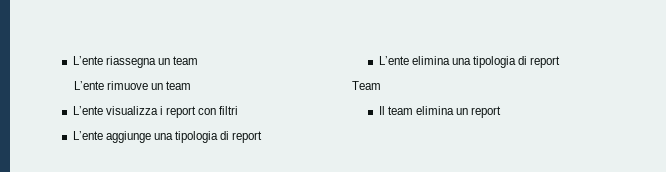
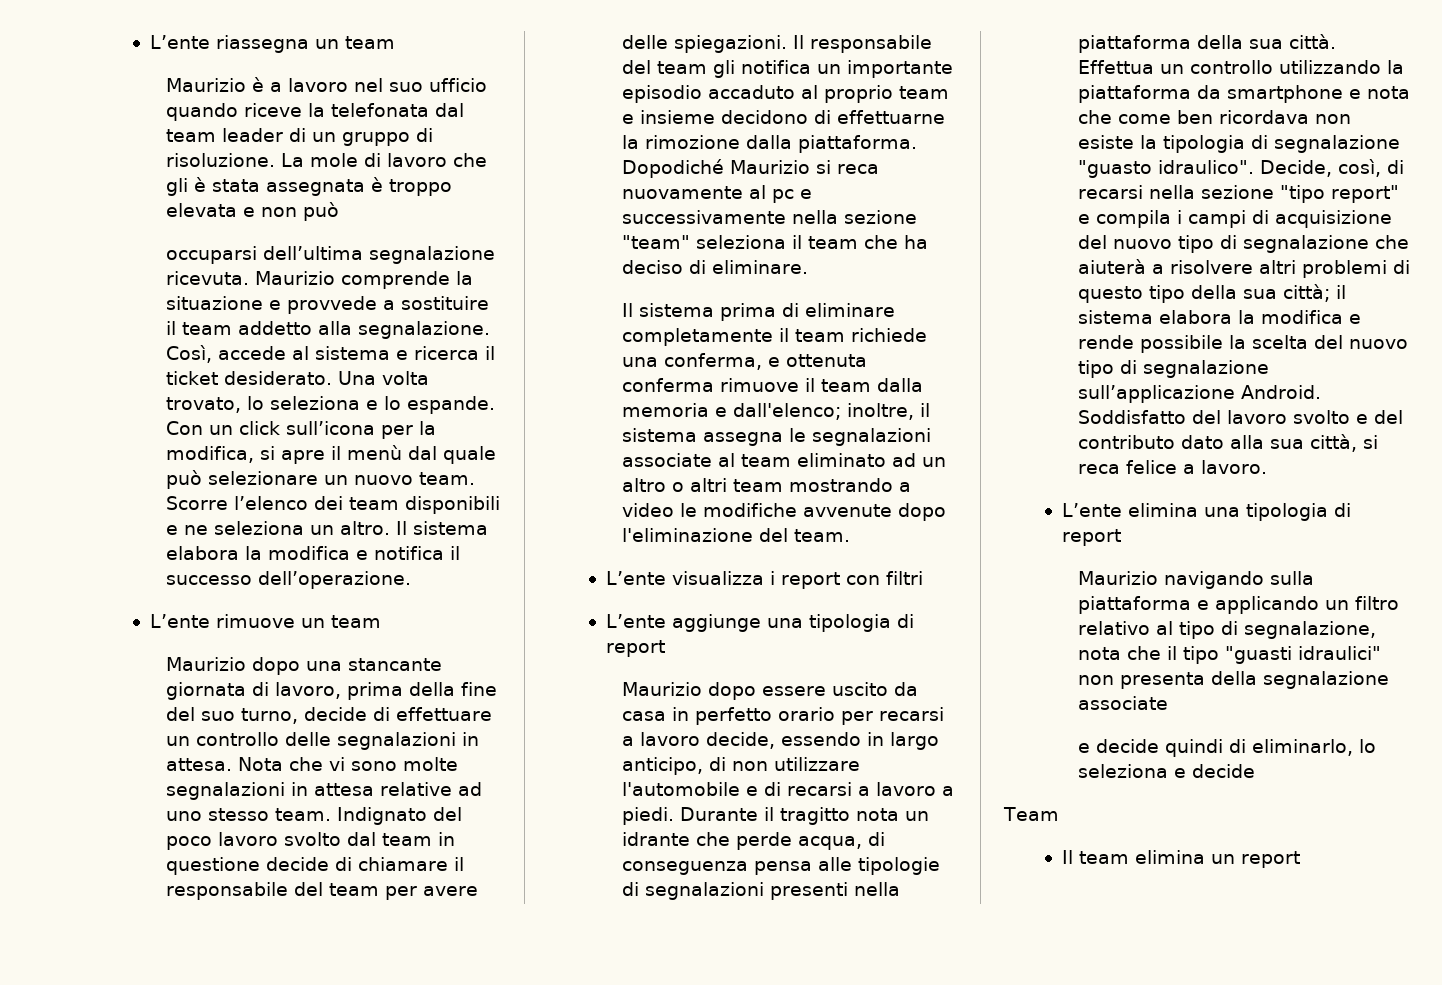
[73,81,192,90] L’ente rimuove un team -> [165,77,487,92] [165,103,464,121] [165,128,433,146] [165,153,487,167] [165,177,452,196] [165,202,339,221] [165,246,495,264] [165,271,473,289] [165,296,489,314] [165,321,490,339] [165,345,495,363] [165,371,429,385] [165,396,495,414] [165,421,436,439] [165,445,496,464] [165,470,475,489] [165,496,500,514] [165,521,488,535] [165,546,460,560] [165,571,411,589] [149,614,381,628] [165,657,442,675] [165,682,497,700] [165,707,492,724] [165,732,479,750] [165,757,458,771] [165,782,482,800] [165,807,462,825] [165,832,455,850] [165,857,464,875] [165,882,478,900] [621,35,932,53] [621,60,953,78] [621,85,949,103] [621,110,945,124] [621,135,917,153] [621,159,879,178] [621,185,812,203] [621,210,917,224] [621,235,928,249] [621,260,808,274] [621,303,895,321] [621,328,927,346] [621,353,867,370] [621,378,923,392] [621,403,930,420] [621,428,931,446] [621,453,946,467] [621,478,911,492] [621,503,946,521] [621,528,850,542] Maurizio è a lavoro nel suo ufficio quando riceve la telefonata dal team leader di un gruppo di risoluzione. La mole di lavoro che gli è stata assegnata è troppo elevata e non può // occuparsi dell’ultima segnalazione ricevuta. Maurizio comprende la situazione e provvede a sostituire il team addetto alla segnalazione. Così, accede al sistema e ricerca il ticket desiderato. Una volta trovato, lo seleziona e lo espande. Con un click sull’icona per la modifica, si apre il menù dal quale può selezionare un nuovo team. Scorre l’elenco dei team disponibili e ne seleziona un altro. Il sistema elabora la modifica e notifica il successo dell’operazione. // L’ente rimuove un team // Maurizio dopo una stancante giornata di lavoro, prima della fine del suo turno, decide di effettuare un controllo delle segnalazioni in attesa. Nota che vi sono molte segnalazioni in attesa relative ad uno stesso team. Indignato del poco lavoro svolto dal team in questione decide di chiamare il responsabile del team per avere delle spiegazioni. Il responsabile del team gli notifica un importante episodio accaduto al proprio team e insieme decidono di effettuarne la rimozione dalla piattaforma. Dopodiché Maurizio si reca nuovamente al pc e successivamente nella sezione "team" seleziona il team che ha deciso di eliminare. // Il sistema prima di eliminare completamente il team richiede una conferma, e ottenuta conferma rimuove il team dalla memoria e dall'elenco; inoltre, il sistema assegna le segnalazioni associate al team eliminato ad un altro o altri team mostrando a video le modifiche avvenute dopo l'eliminazione del team.
(263, 137) none -> [621,682,918,700] [621,707,944,725] [621,732,939,750] [621,757,860,775] [621,782,954,796] [621,807,929,825] [621,832,885,850] [621,857,940,875] [621,882,900,900] [1077,34,1336,53] [1077,60,1404,74] [1077,85,1410,103] [1077,110,1351,124] [1077,135,1400,153] [1077,159,1404,178] [1077,185,1399,203] [1077,210,1392,228] [1077,235,1409,253] [1077,259,1410,278] [1077,284,1346,303] [1077,310,1361,324] [1077,335,1408,353] [1077,360,1269,378] [1077,385,1321,403] [1077,410,1403,424] [1077,434,1378,452] [1077,460,1267,474] // Maurizio dopo essere uscito da casa in perfetto orario per recarsi a lavoro decide, essendo in largo anticipo, di non utilizzare l'automobile e di recarsi a lavoro a piedi. Durante il tragitto nota un idrante che perde acqua, di conseguenza pensa alle tipologie di segnalazioni presenti nella piattaforma della sua città. Effettua un controllo utilizzando la piattaforma da smartphone e nota che come ben ricordava non esiste la tipologia di segnalazione "guasto idraulico". Decide, così, di recarsi nella sezione "tipo report" e compila i campi di acquisizione del nuovo tipo di segnalazione che aiuterà a risolvere altri problemi di questo tipo della sua città; il sistema elabora la modifica e rende possibile la scelta del nuovo tipo di segnalazione sull’applicazione Android. Soddisfatto del lavoro svolto e del contributo dato alla sua città, si reca felice a lavoro.
(561, 62) none -> [1077,571,1314,589] [1077,596,1399,614] [1077,621,1376,639] [1077,646,1381,664] [1077,671,1389,689] [1077,696,1168,710] [1077,739,1376,757] [1077,764,1255,778] // Maurizio navigando sulla piattaforma e applicando un filtro relativo al tipo di segnalazione, nota che il tipo "guasti idraulici" non presenta della segnalazione associate // e decide quindi di eliminarlo, lo seleziona e decide

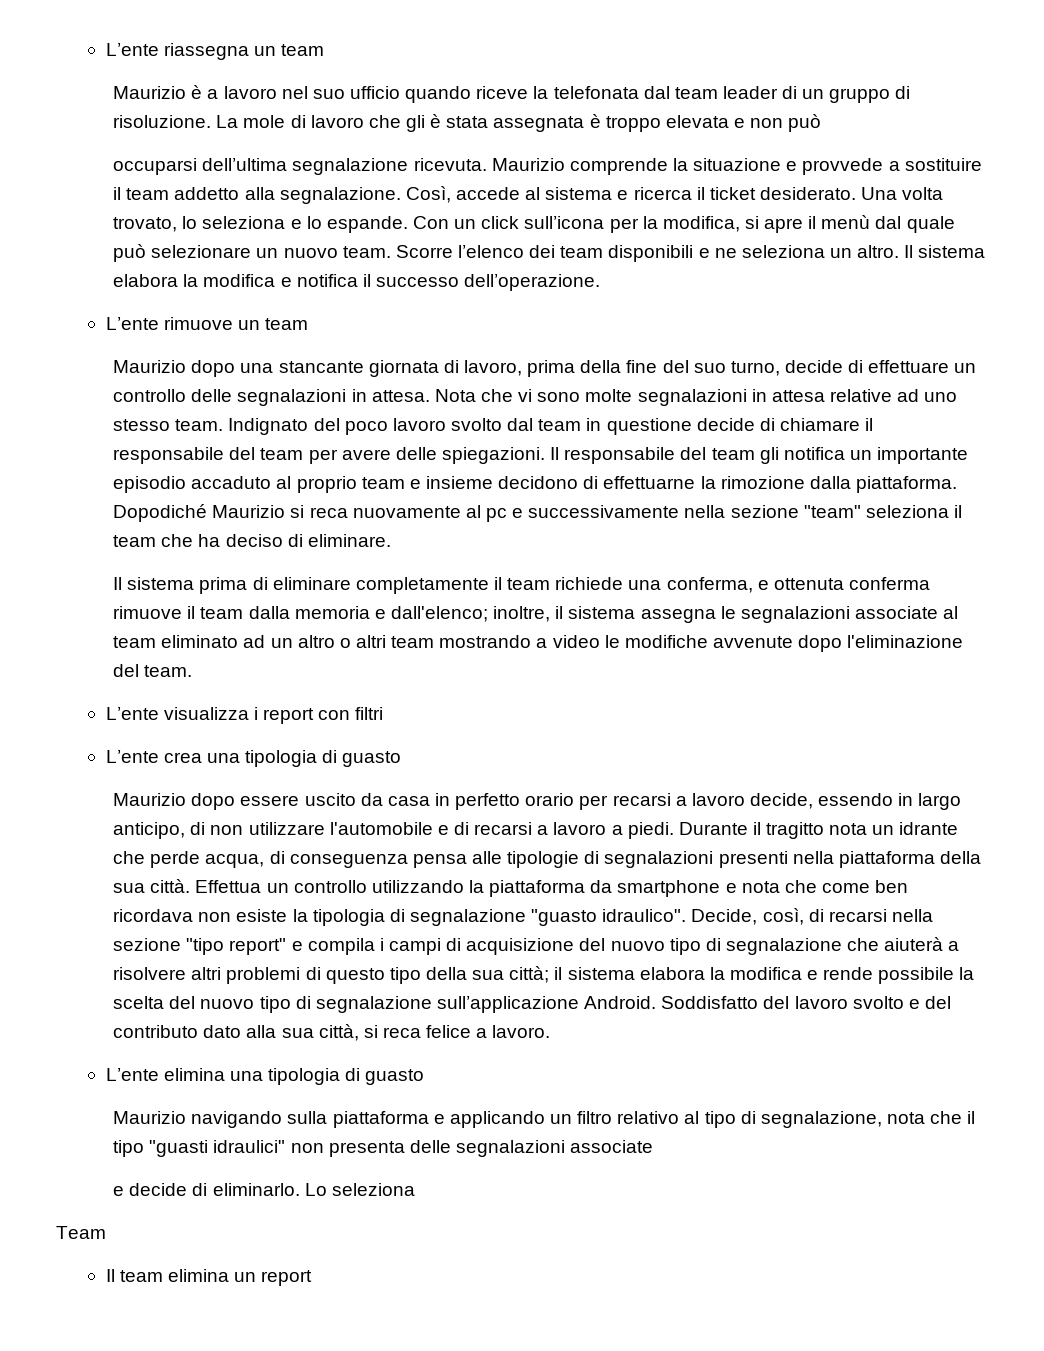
[671,614,914,632] [605,640,665,657] aggiunge una tipologia di report -> [163,750,402,767] crea una tipologia di guasto
[1061,529,1121,546] report -> [365,1069,425,1085] guasto
[1210,671,1389,689] della segnalazione -> [409,1140,565,1157] delle segnalazioni
[1164,739,1376,757] [1077,764,1255,778] quindi di eliminarlo, lo seleziona e decide -> [192,1183,415,1196] di eliminarlo. Lo seleziona

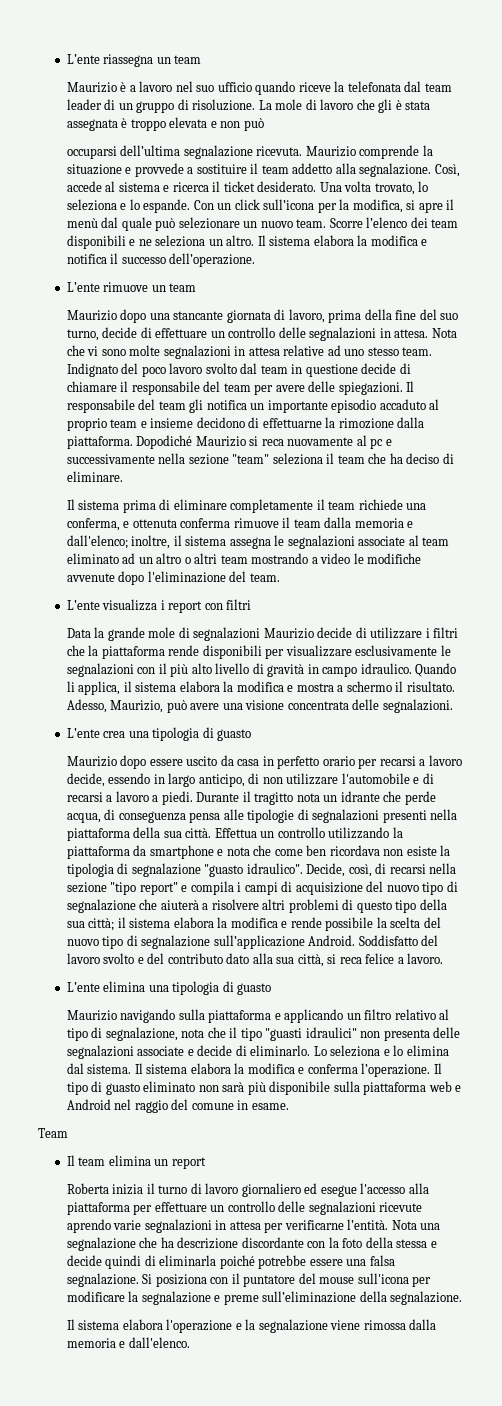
(384, 713) none -> [66,627,459,641] [66,645,451,659] [66,663,457,677] [66,681,455,695] [66,699,453,713] // Data la grande mole di segnalazioni Maurizio decide di utilizzare i filtri che la piattaforma rende disponibili per visualizzare esclusivamente le segnalazioni con il più alto livello di gravità in campo idraulico. Quando li applica, il sistema elabora la modifica e mostra a schermo il risultato. Adesso, Maurizio, può avere una visione concentrata delle segnalazioni.
(654, 1146) // -> (185, 1051) none
(415, 1189) none -> [383,1045,449,1056] [66,1063,442,1077] [66,1081,462,1095] [66,1099,289,1113] e lo elimina dal sistema. Il sistema elabora la modifica e conferma l’operazione. Il tipo di guasto eliminato non sarà più disponibile sulla piattaforma web e Android nel raggio del comune in esame.
(313, 1278) none -> [66,1183,429,1197] [66,1201,423,1215] [66,1219,441,1233] [66,1237,437,1251] [66,1255,395,1269] [66,1273,432,1287] [66,1291,463,1305] [66,1319,437,1333] [66,1337,190,1348] // Roberta inizia il turno di lavoro giornaliero ed esegue l'accesso alla piattaforma per effettuare un controllo delle segnalazioni ricevute aprendo varie segnalazioni in attesa per verificarne l’entità. Nota una segnalazione che ha descrizione discordante con la foto della stessa e decide quindi di eliminarla poiché potrebbe essere una falsa segnalazione. Si posiziona con il puntatore del mouse sull'icona per modificare la segnalazione e preme sull’eliminazione della segnalazione. // Il sistema elabora l'operazione e la segnalazione viene rimossa dalla memoria e dall'elenco.

